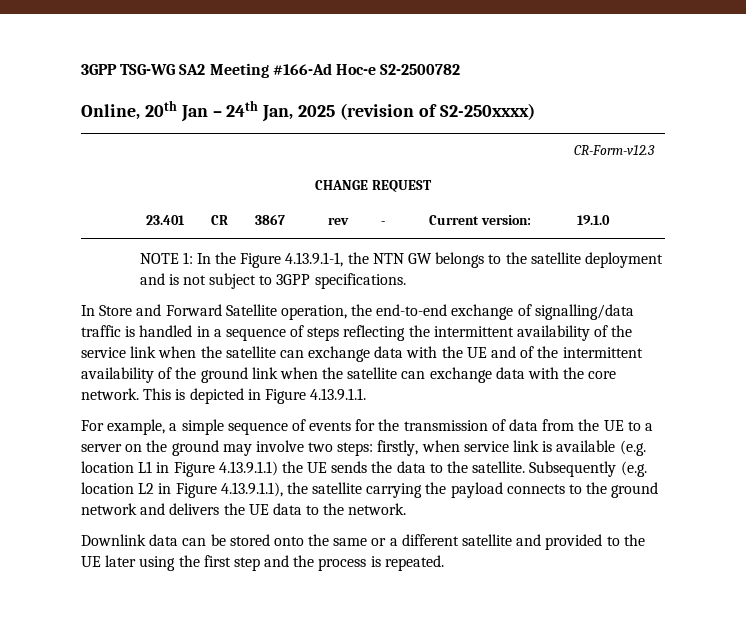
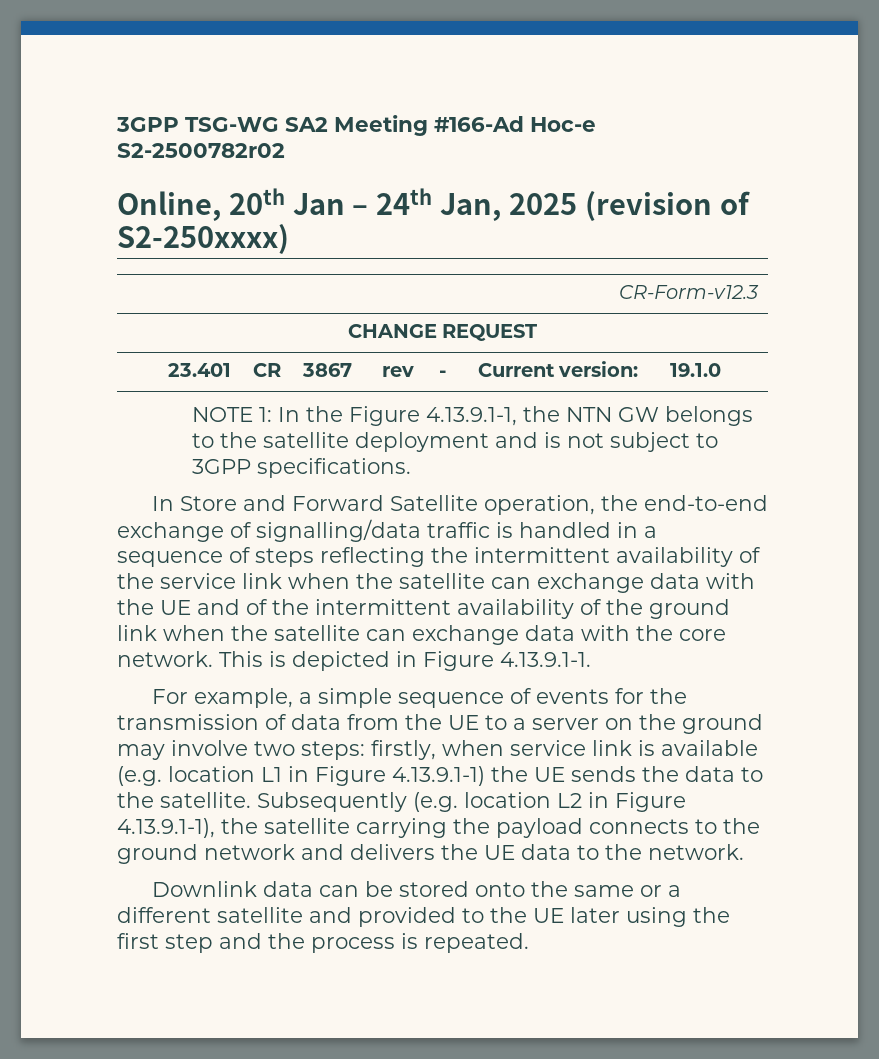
[380,64,461,75] S2-2500782 -> [117,143,285,158] S2-2500782r02
[310,388,367,401] 4.13.9.1.1. -> [500,652,591,667] 4.13.9.1-1.
[218,461,278,476] 4.13.9.1.1) -> [392,766,485,786] 4.13.9.1-1)
[220,482,283,497] 4.13.9.1.1), -> [117,818,215,838] 4.13.9.1-1),

